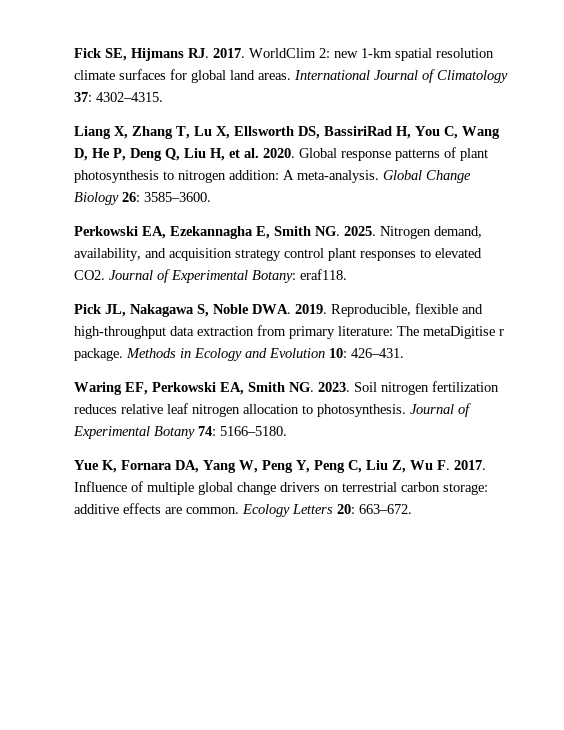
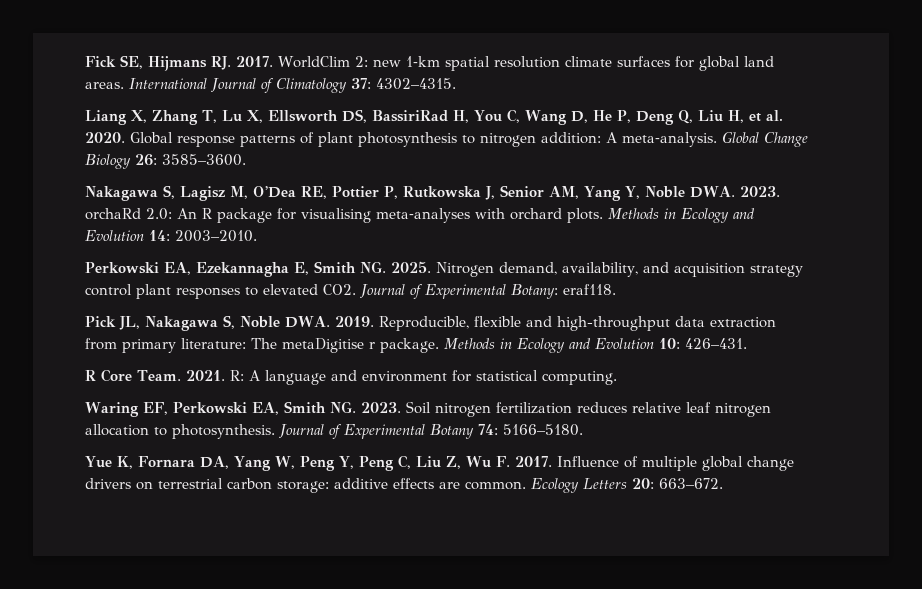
(211, 197) none -> [85,185,780,201] [85,208,755,223] [85,230,257,242] // Nakagawa S, Lagisz M, O’Dea RE, Pottier P, Rutkowska J, Senior AM, Yang Y, Noble DWA. 2023. orchaRd 2.0: An R package for visualising meta‐analyses with orchard plots. Methods in Ecology and Evolution 14: 2003–2010.
(404, 353) none -> [85,369,617,385] // R Core Team. 2021. R: A language and environment for statistical computing.

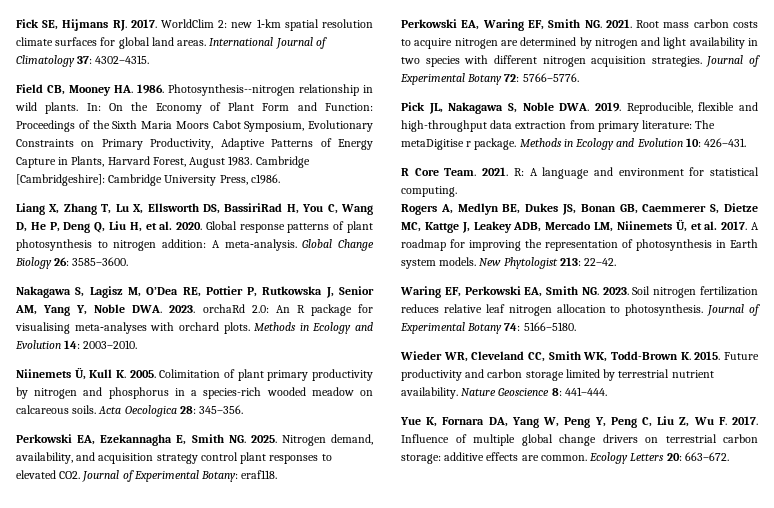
(456, 84) none -> [16,84,373,96] [15,102,374,114] [16,120,373,132] [16,138,373,150] [16,156,310,168] [16,174,280,186] // Field CB, Mooney HA. 1986. Photosynthesis--nitrogen relationship in wild plants. In: On the Economy of Plant Form and Function: Proceedings of the Sixth Maria Moors Cabot Symposium, Evolutionary Constraints on Primary Productivity, Adaptive Patterns of Energy Capture in Plants, Harvard Forest, August 1983. Cambridge [Cambridgeshire]: Cambridge University Press, c1986.
(257, 236) none -> [16,368,373,381] [16,387,373,399] [16,405,244,417] // Niinemets Ü, Kull K. 2005. Colimitation of plant primary productivity by nitrogen and phosphorus in a species-rich wooded meadow on calcareous soils. Acta Oecologica 28: 345–356.
(616, 289) none -> [401,19,758,31] [401,37,758,49] [401,55,760,67] [400,73,579,85] // Perkowski EA, Waring EF, Smith NG. 2021. Root mass carbon costs to acquire nitrogen are determined by nitrogen and light availability in two species with different nitrogen acquisition strategies. Journal of Experimental Botany 72: 5766–5776.
(617, 378) none -> [401,203,758,215] [401,220,759,233] [401,239,758,251] [401,257,617,269] // Rogers A, Medlyn BE, Dukes JS, Bonan GB, Caemmerer S, Dietze MC, Kattge J, Leakey ADB, Mercado LM, Niinemets Ü, et al. 2017. A roadmap for improving the representation of photosynthesis in Earth system models. New Phytologist 213: 22–42.
(583, 430) none -> [400,351,759,362] [401,369,714,381] [401,387,607,399] // Wieder WR, Cleveland CC, Smith WK, Todd-Brown K. 2015. Future productivity and carbon storage limited by terrestrial nutrient availability. Nature Geoscience 8: 441–444.

